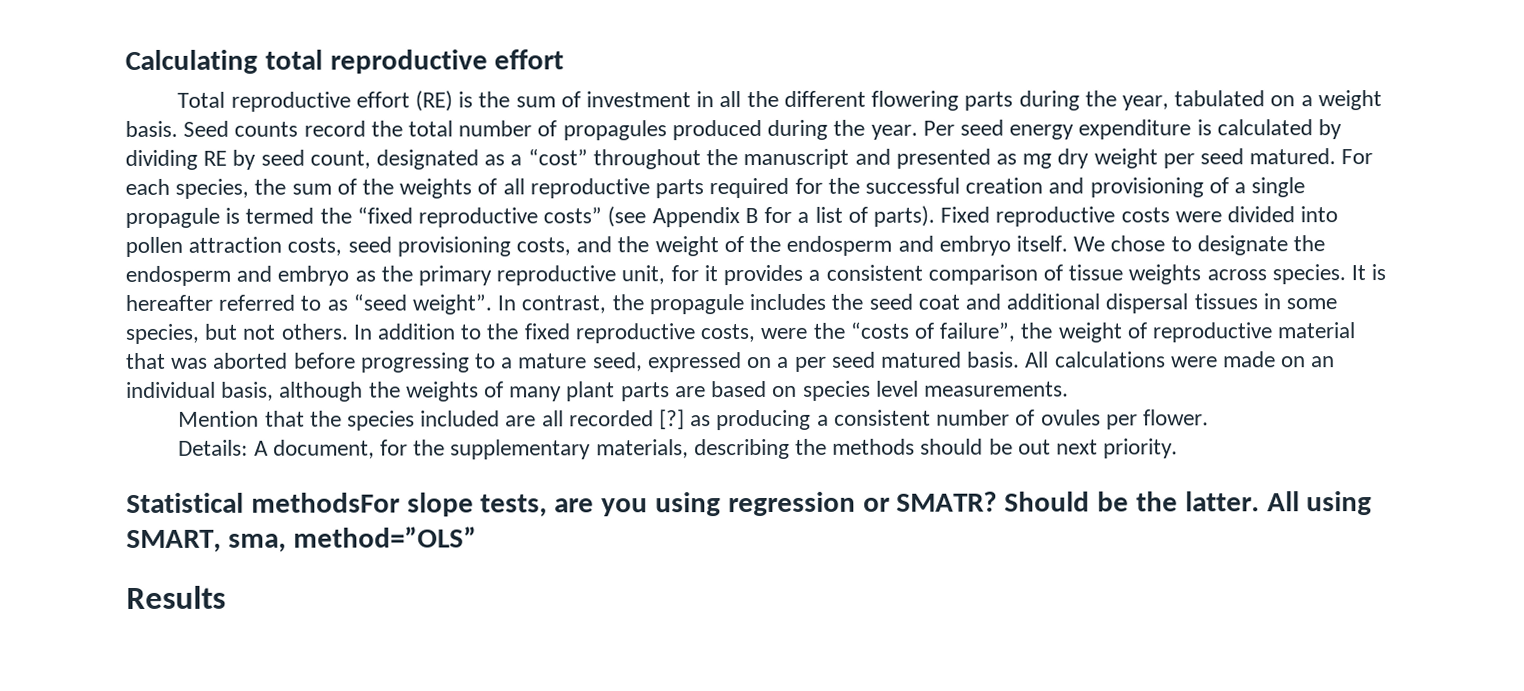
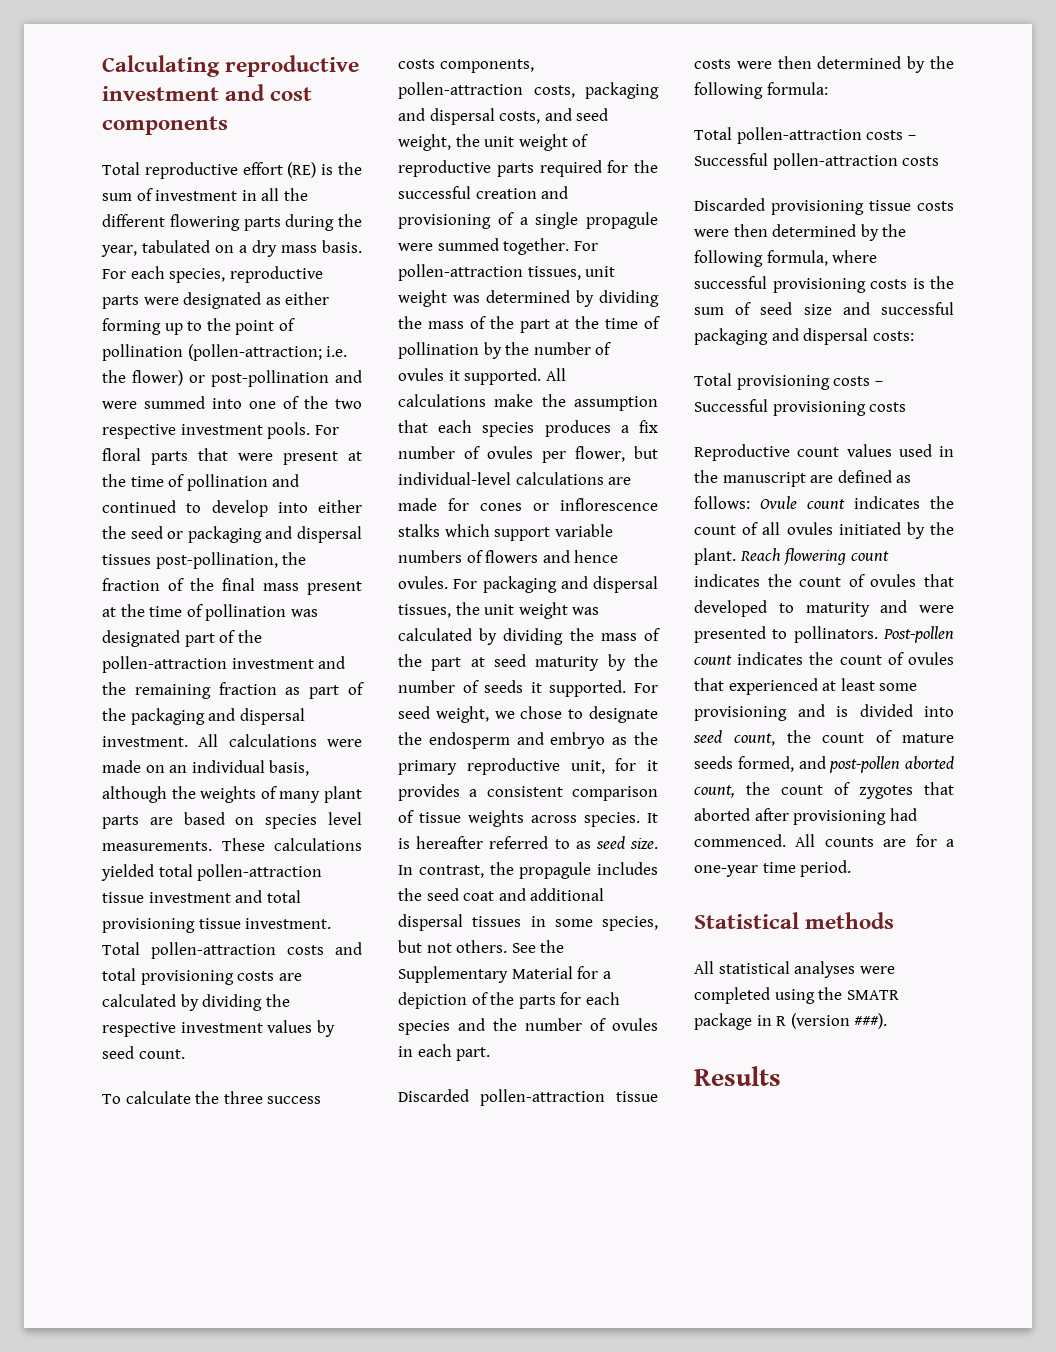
[264,49,565,74] total reproductive effort -> [225,55,360,77] [102,84,313,101] [102,116,228,135] reproductive investment and cost components
[1317,90,1382,111] [125,119,1342,141] [125,148,1374,170] [125,178,525,199] weight basis. Seed counts record the total number of propagules produced during the year. Per seed energy expenditure is calculated by dividing RE by seed count, designated as a “cost” throughout the manuscript and presented as mg dry weight per seed matured. For each species, the sum of the weights of all -> [252,240,362,257] [102,266,323,283] [102,292,330,309] [102,318,295,335] [102,344,348,361] [102,370,362,387] [102,396,362,409] [102,422,339,439] [102,448,362,465] [102,474,300,491] [102,500,362,517] [102,526,362,543] [102,552,307,569] [102,578,362,595] [102,604,318,621] [102,630,262,647] [102,656,346,673] [102,682,364,699] [102,708,305,725] [102,734,362,747] [102,760,310,776] [102,786,362,803] [102,812,362,829] [102,838,362,851] [101,864,323,881] [102,890,301,903] [102,918,332,933] [102,942,362,959] [102,968,302,985] [102,994,290,1011] [102,1020,335,1037] [102,1046,185,1059] [102,1091,322,1104] [398,59,534,73] [398,82,659,99] [398,108,609,125] [398,134,589,151] dry mass basis. For each species, reproductive parts were designated as either forming up to the point of pollination (pollen-attraction; i.e. the flower) or post-pollination and were summed into one of the two respective investment pools. For floral parts that were present at the time of pollination and continued to develop into either the seed or packaging and dispersal tissues post-pollination, the fraction of the final mass present at the time of pollination was designated part of the pollen-attraction investment and the remaining fraction as part of the packaging and dispersal investment. All calculations were made on an individual basis, although the weights of many plant parts are based on species level measurements. These calculations yielded total pollen-attraction tissue investment and total provisioning tissue investment. Total pollen-attraction costs and total provisioning costs are calculated by dividing the respective investment values by seed count. // To calculate the three success costs components, pollen-attraction costs, packaging and dispersal costs, and seed weight, the unit weight of
[225,205,1339,228] [125,235,1106,257] is termed the “fixed reproductive costs” (see Appendix B for a list of parts). Fixed reproductive costs were divided into pollen attraction costs, seed provisioning costs, and the weight of the endosperm and embryo itself. We -> [398,238,598,255] [398,264,616,281] [398,290,659,307] [398,316,660,333] [398,342,612,359] [398,368,566,385] [398,394,658,411] [398,420,658,437] [398,446,658,463] [398,472,632,485] [398,498,658,511] [398,524,613,541] [398,550,619,563] [398,576,658,593] [398,602,600,619] [398,628,660,645] [398,654,658,671] [398,680,658,697] [398,706,515,723] were summed together. For pollen-attraction tissues, unit weight was determined by dividing the mass of the part at the time of pollination by the number of ovules it supported. All calculations make the assumption that each species produces a fix number of ovules per flower, but individual-level calculations are made for cones or inflorescence stalks which support variable numbers of flowers and hence ovules. For packaging and dispersal tissues, the unit weight was calculated by dividing the mass of the part at seed maturity by the number of seeds it supported. For seed weight, we
[352,293,493,315] “seed weight”. -> [595,836,658,849] seed size.
[352,321,1356,344] [126,351,1336,373] [126,380,1069,402] [178,409,1209,431] [178,438,1179,460] [126,491,1373,517] [126,526,477,552] In addition to the fixed reproductive costs, were the “costs of failure”, the weight of reproductive material that was aborted before progressing to a mature seed, expressed on a per seed matured basis. All calculations were made on an individual basis, although the weights of many plant parts are based on species level measurements. // Mention that the species included are all recorded [?] as producing a consistent number of ovules per flower. // Details: A document, for the supplementary materials, describing the methods should be out next priority. // Statistical methodsFor slope tests, are you using regression or SMATR? Should be the latter. All using SMART, sma, method=”OLS” -> [511,940,565,953] [398,966,611,983] [398,992,620,1009] [398,1018,658,1035] [398,1044,491,1061] [398,1089,658,1106] [694,56,954,73] [694,82,828,99] [694,127,916,144] [694,153,940,170] [694,198,954,215] [694,224,907,241] [694,250,878,267] [694,276,954,293] [694,302,954,315] [694,328,914,345] [694,373,883,390] [694,399,907,416] [694,444,954,461] [694,470,912,487] [694,496,954,509] [694,522,954,539] [694,548,889,565] [694,574,954,587] [694,600,954,617] [694,626,954,643] [694,652,954,665] [694,678,918,695] [694,704,954,721] [693,730,954,746] [694,756,954,773] [694,782,954,799] [694,808,917,825] [694,834,954,847] [694,860,852,877] [694,912,895,929] [694,961,895,978] [694,987,899,1004] [694,1013,888,1030] See the Supplementary Material for a depiction of the parts for each species and the number of ovules in each part. // Discarded pollen-attraction tissue costs were then determined by the following formula: // Total pollen-attraction costs – Successful pollen-attraction costs // Discarded provisioning tissue costs were then determined by the following formula, where successful provisioning costs is the sum of seed size and successful packaging and dispersal costs: // Total provisioning costs – Successful provisioning costs // Reproductive count values used in the manuscript are defined as follows: Ovule count indicates the count of all ovules initiated by the plant. Reach flowering count indicates the count of ovules that developed to maturity and were presented to pollinators. Post-pollen count indicates the count of ovules that experienced at least some provisioning and is divided into seed count, the count of mature seeds formed, and post-pollen aborted count, the count of zygotes that aborted after provisioning had commenced. All counts are for a one-year time period. // Statistical methods // All statistical analyses were completed using the SMATR package in R (version ###).

